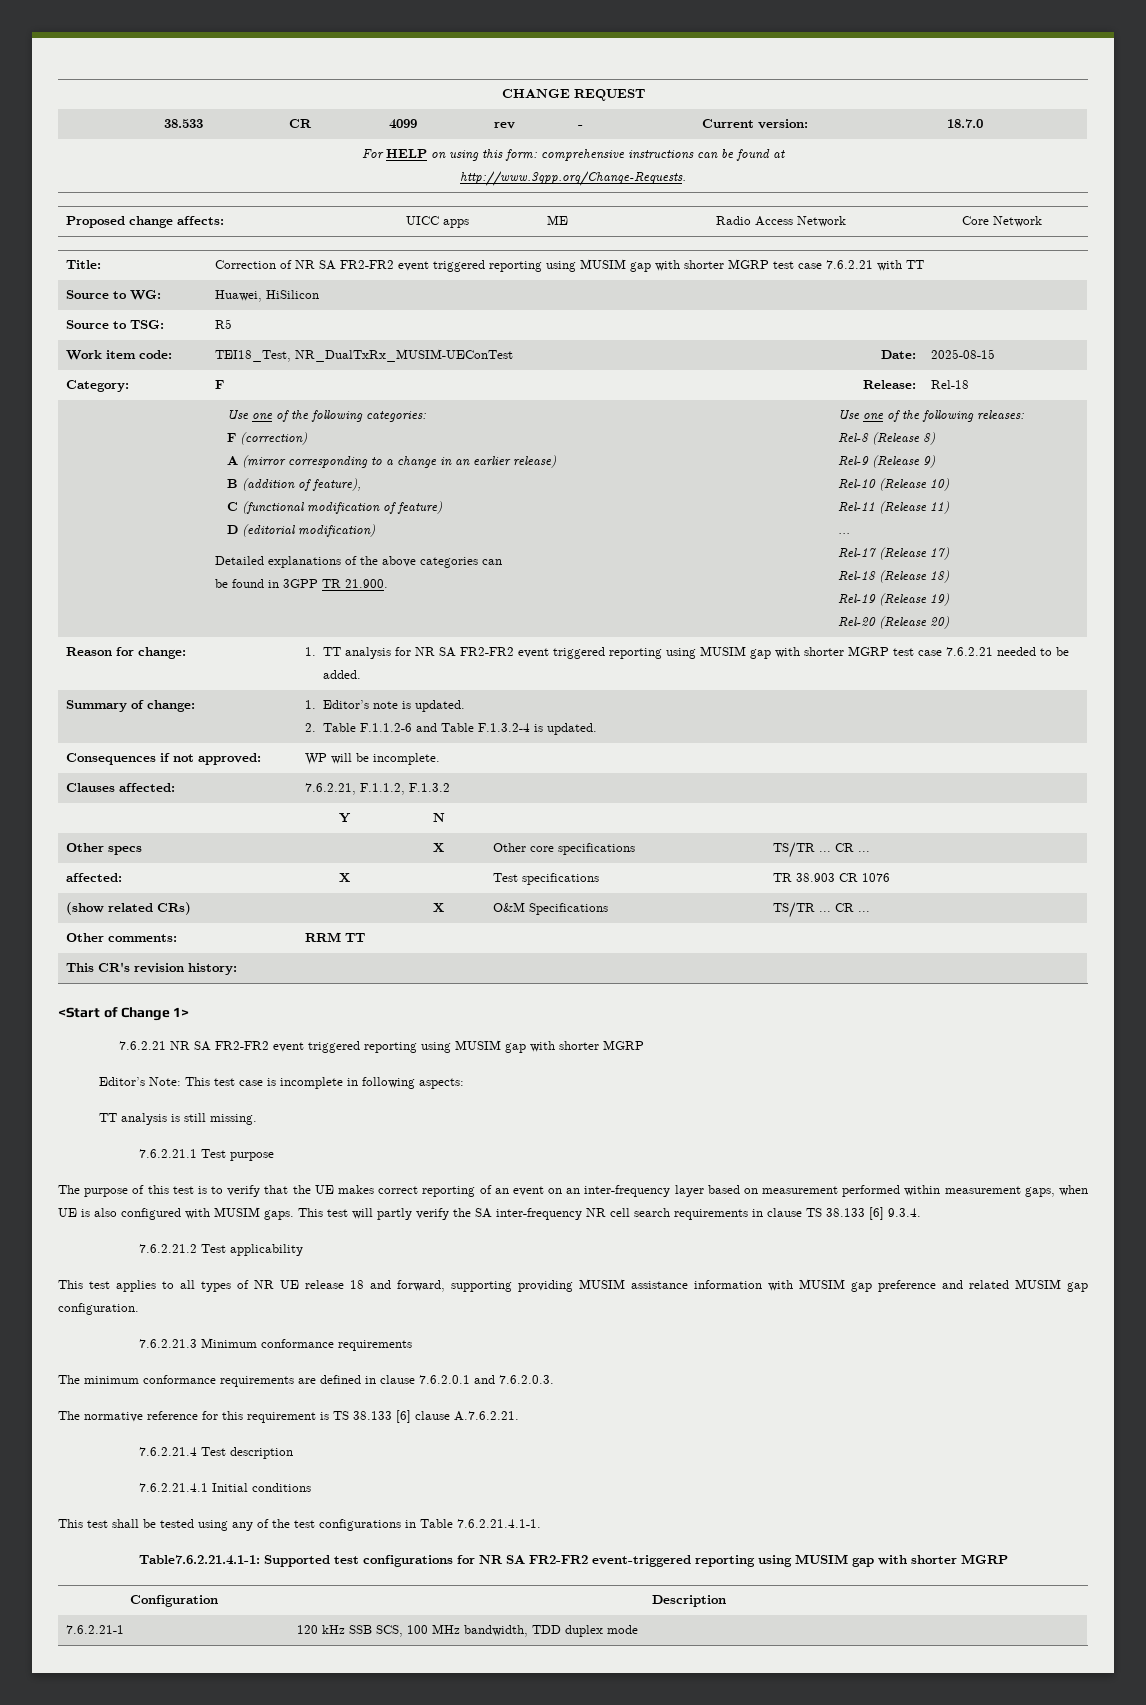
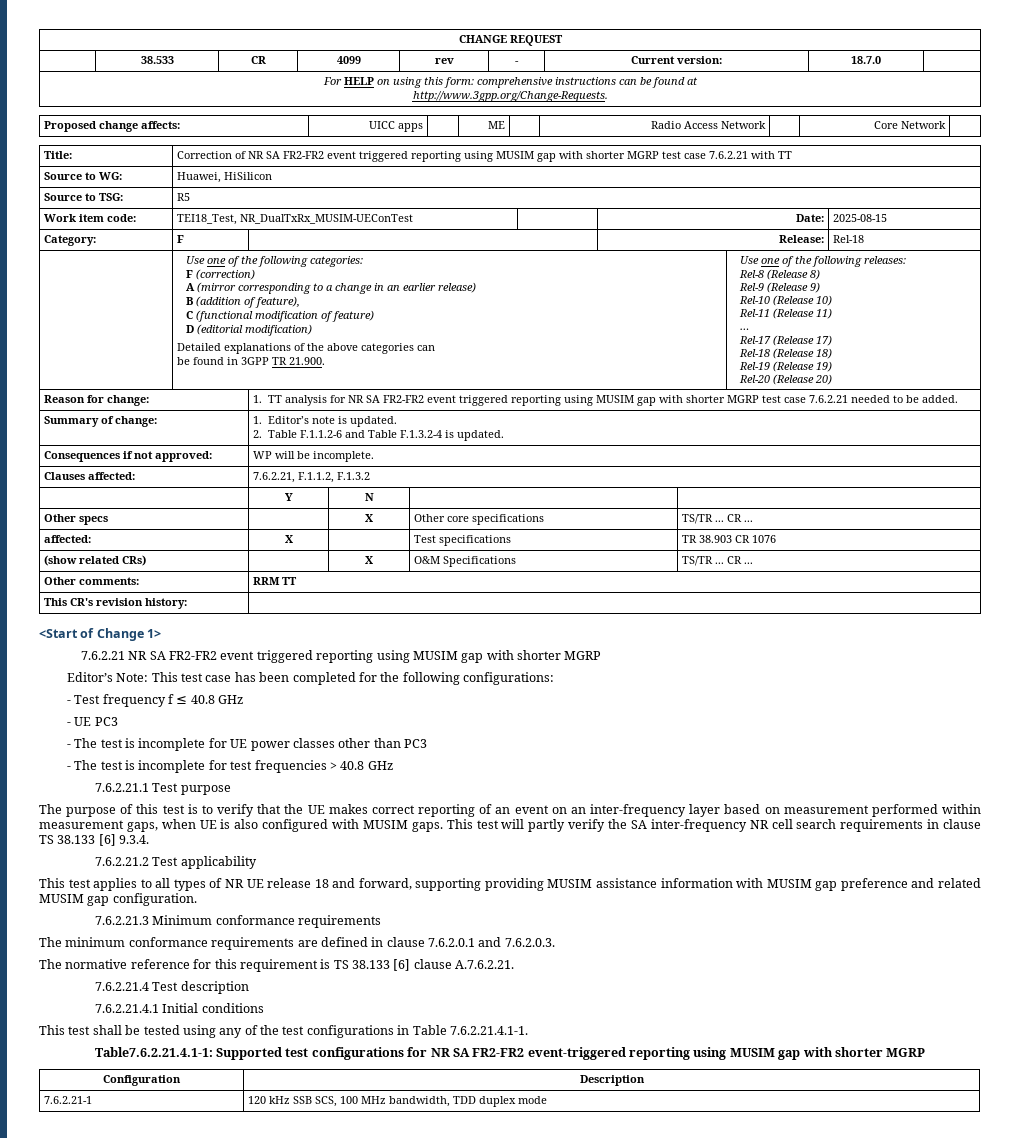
[266,1077,464,1089] [98,1113,257,1125] is incomplete in following aspects: // TT analysis is still missing. -> [234,672,555,685] [66,694,244,707] [66,717,118,726] [66,738,428,751] [66,760,393,773] has been completed for the following configurations: // - Test frequency f ≤ 40.8 GHz // - UE PC3 // - The test is incomplete for UE power classes other than PC3 // - The test is incomplete for test frequencies > 40.8 GHz

